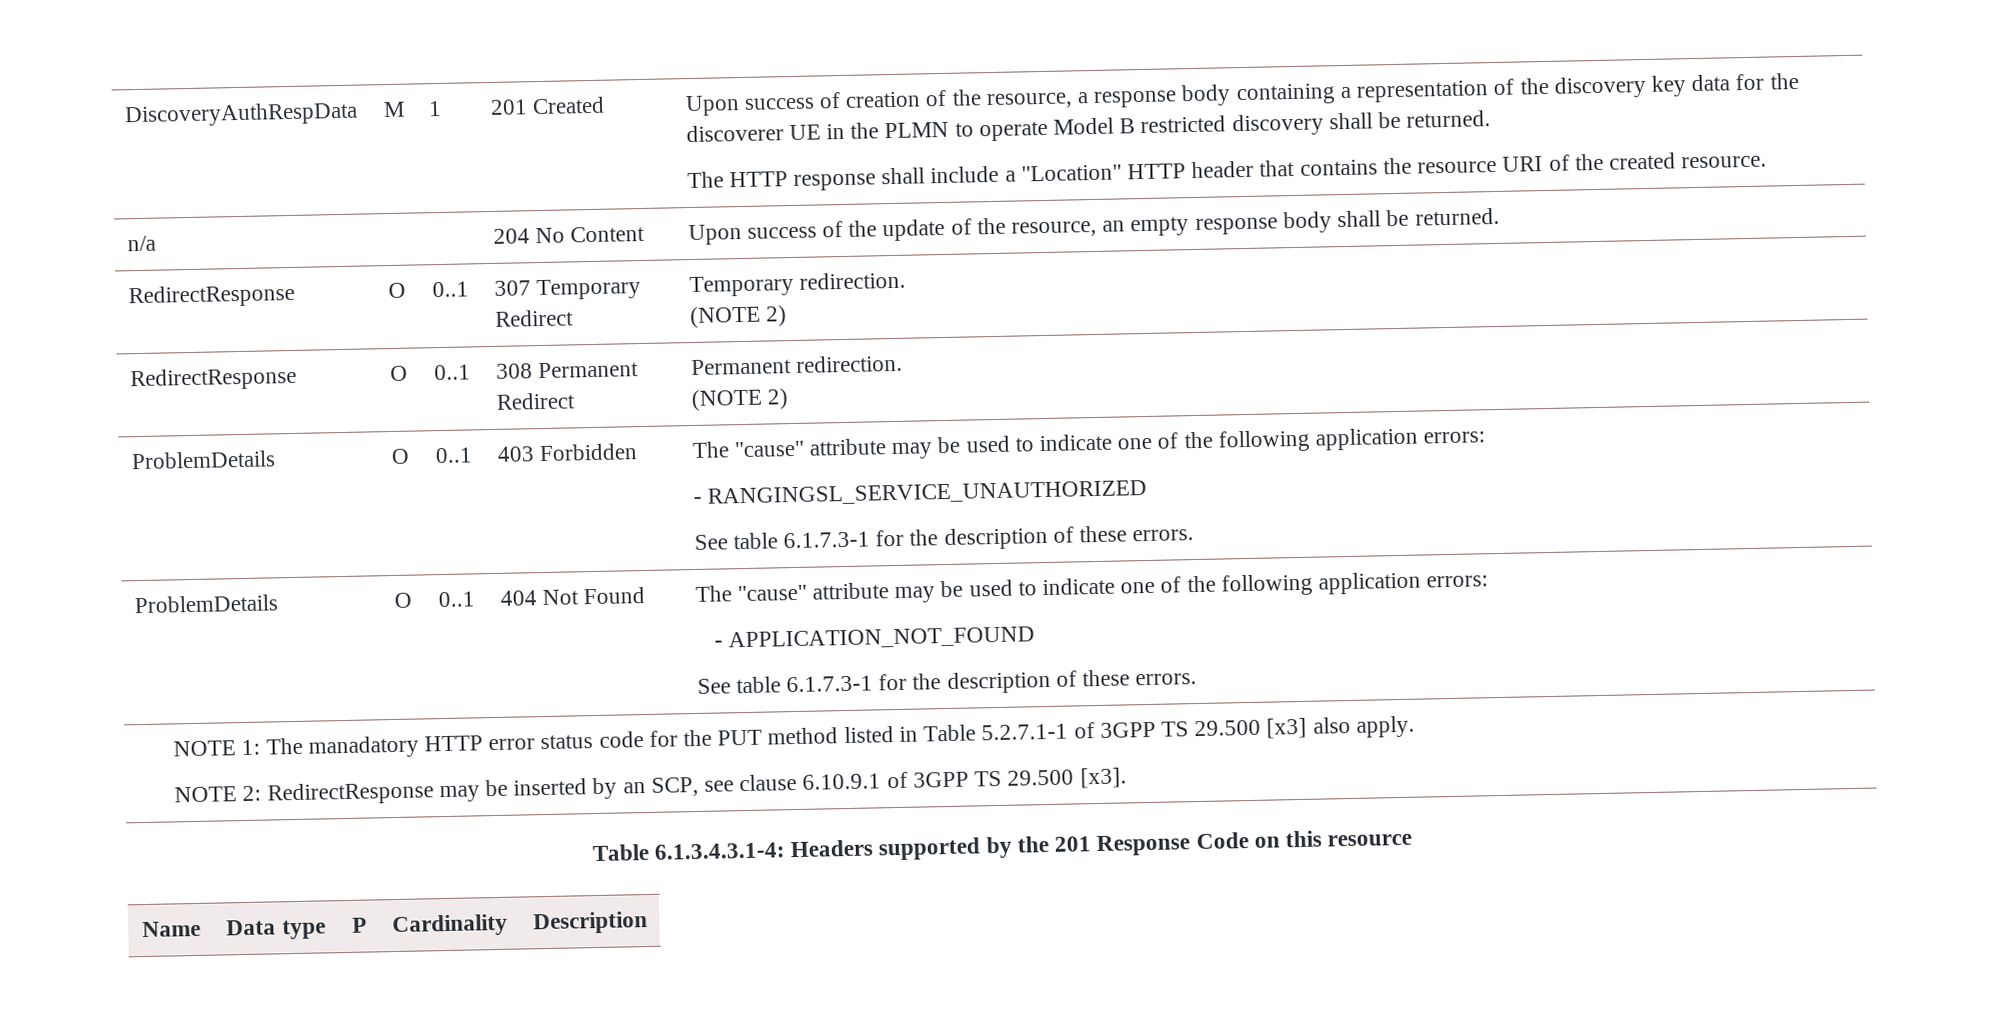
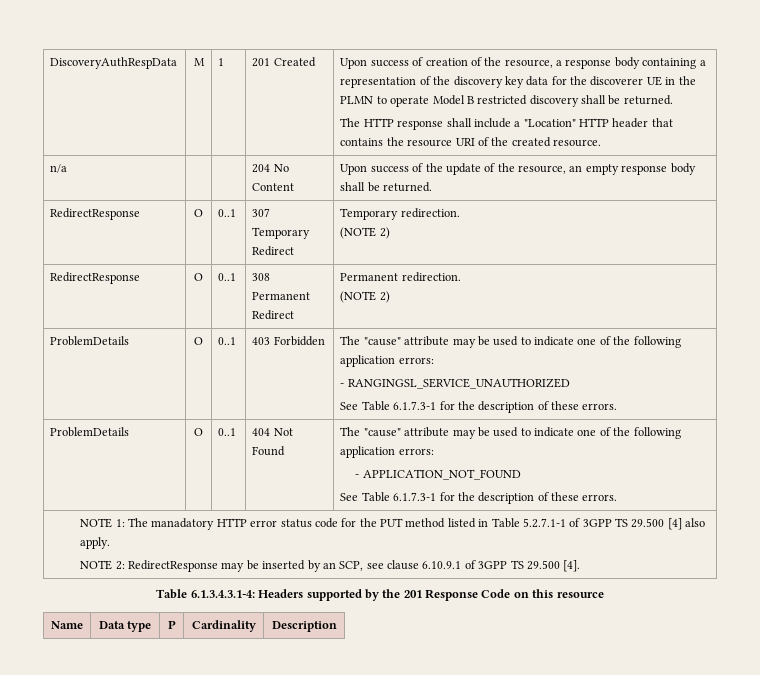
[732,532,778,550] table -> [361,401,390,411] Table
[735,676,781,694] table -> [361,492,390,502] Table
[1266,717,1308,739] [x3] -> [667,518,682,530] [4]
[1079,767,1127,789] [x3]. -> [563,560,581,572] [4].

